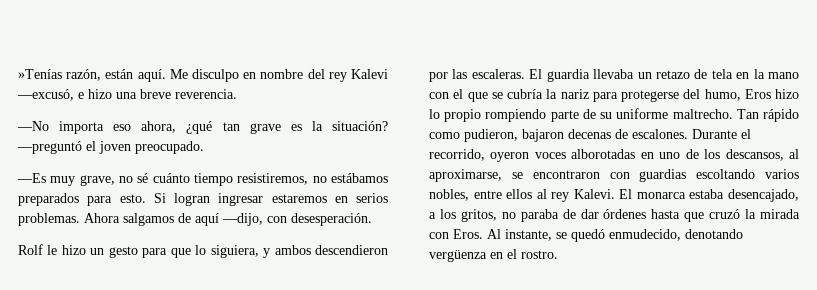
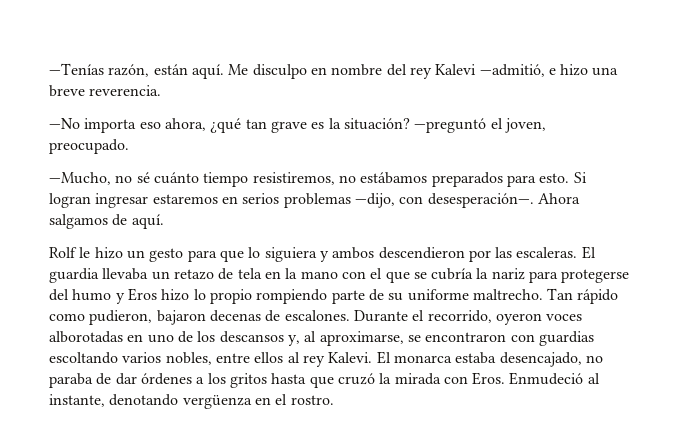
[18,69,62,79] »Tenías -> [49,63,104,75] —Tenías
[17,89,74,101] —excusó, -> [479,64,545,77] —admitió,
[99,141,131,154] joven -> [504,118,546,133] joven,
[17,173,115,186] —Es muy grave, -> [49,172,111,185] —Mucho,
[18,213,372,226] problemas. Ahora salgamos de aquí —dijo, con desesperación. -> [283,193,580,208] [49,214,164,229] problemas —dijo, con desesperación—. Ahora salgamos de aquí.
[210,245,259,258] siguiera, -> [264,247,317,262] siguiera
[704,89,741,101] humo, -> [72,289,125,304] humo y
[725,149,784,161] descansos, -> [219,331,300,346] descansos y,
[429,209,497,222] a los gritos, -> (582, 359) none
(647, 214) none -> [196,373,267,388] a los gritos
[487,229,681,242] Al instante, se quedó enmudecido, -> [509,372,600,385] [49,394,105,407] Enmudeció al instante,

